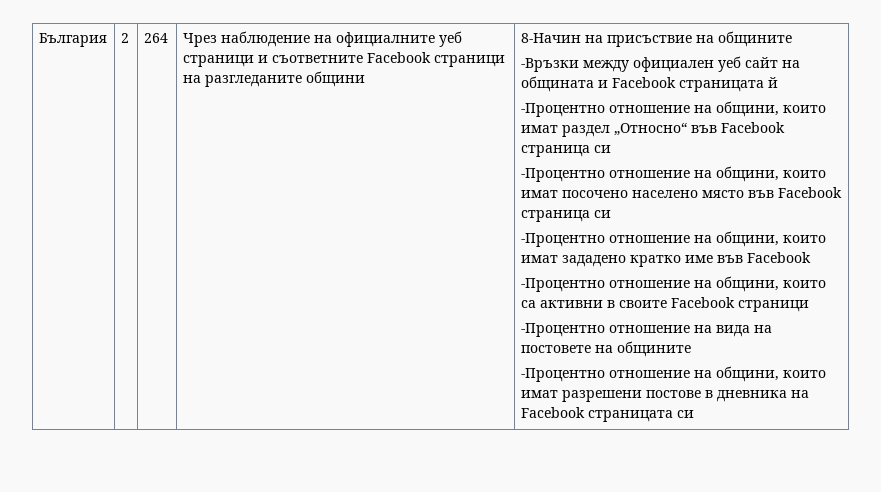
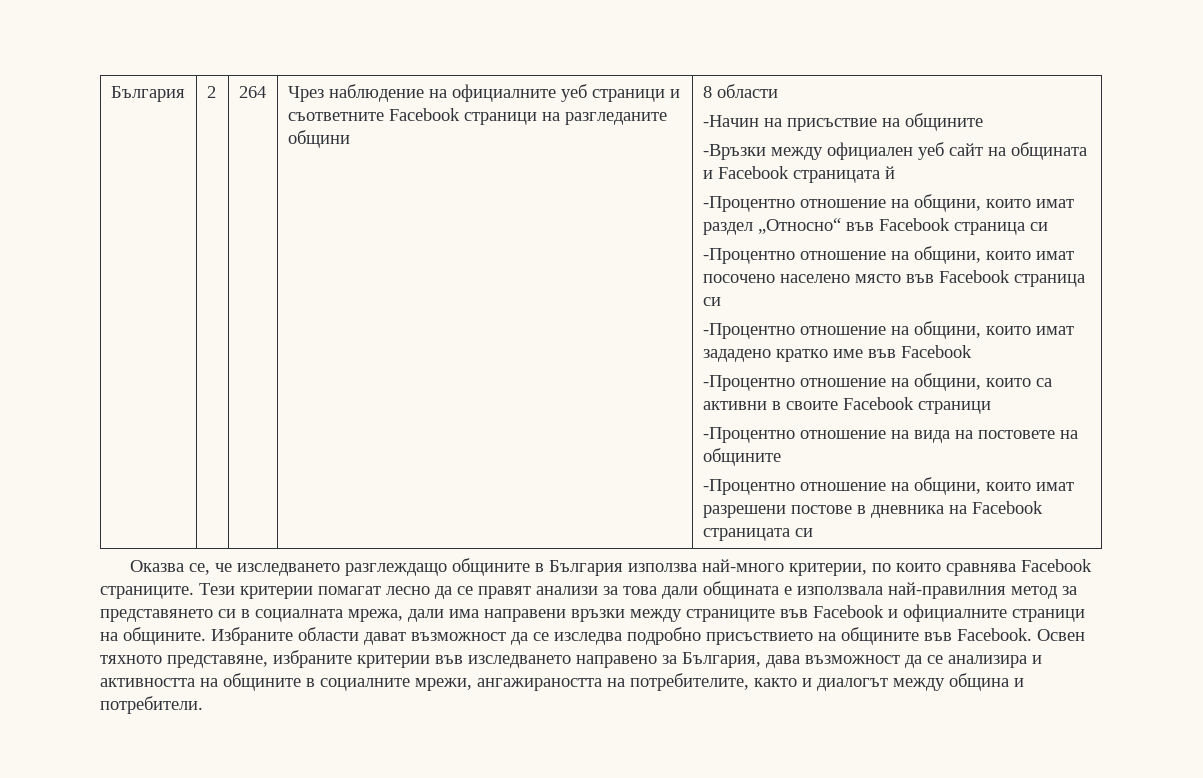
[520,33,581,43] 8-Начин -> [702,84,778,98] [702,115,759,127] 8 области // -Начин
(694, 414) none -> [130,558,1093,576] [100,581,1077,599] [100,604,1085,622] [100,627,1085,645] [100,650,1042,668] [100,673,1024,691] [100,696,203,714] // Оказва се, че изследването разглеждащо общините в България използва най-много критерии, по които сравнява Facebook страниците. Тези критерии помагат лесно да се правят анализи за това дали общината е използвала най-правилния метод за представянето си в социалната мрежа, дали има направени връзки между страниците във Facebook и официалните страници на общините. Избраните области дават възможност да се изследва подробно присъствието на общините във Facebook. Освен тяхното представяне, избраните критерии във изследването направено за България, дава възможност да се анализира и активността на общините в социалните мрежи, ангажираността на потребителите, както и диалогът между община и потребители.

